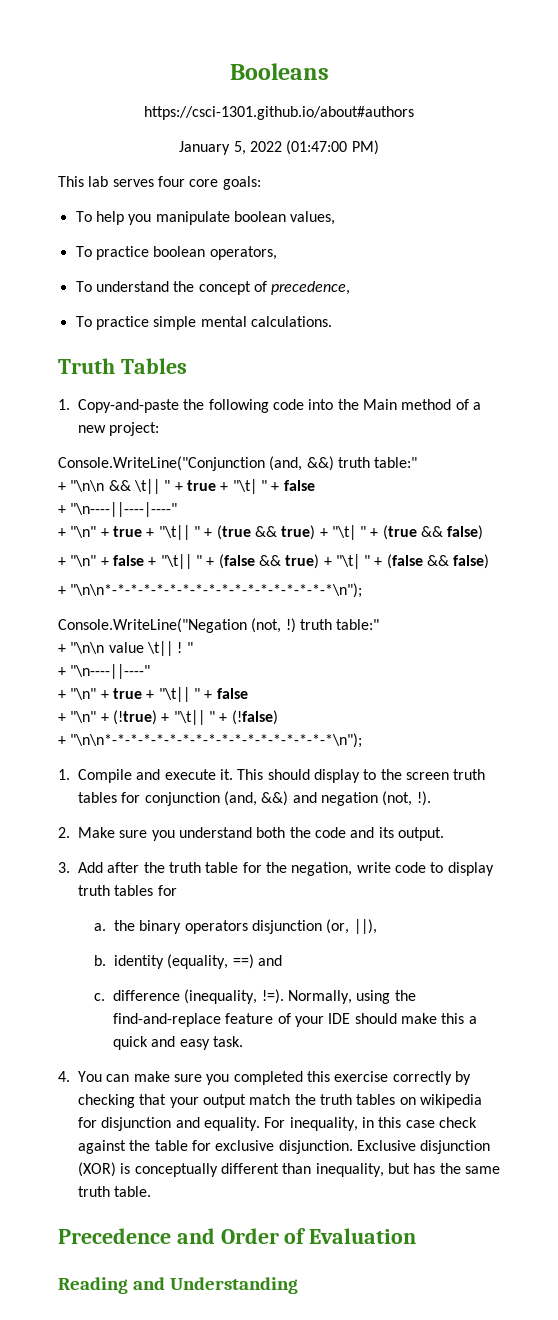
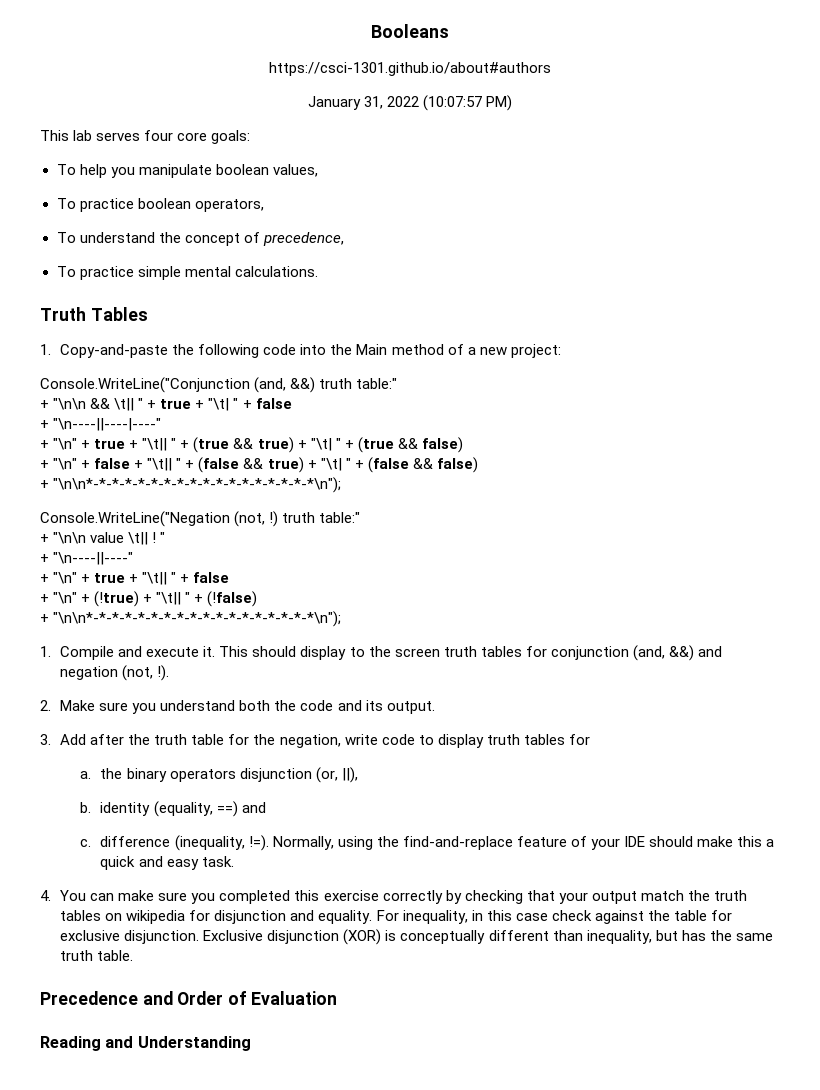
[233,140,348,155] 5, 2022 (01:47:00 -> [363,95,483,111] 31, 2022 (10:07:57

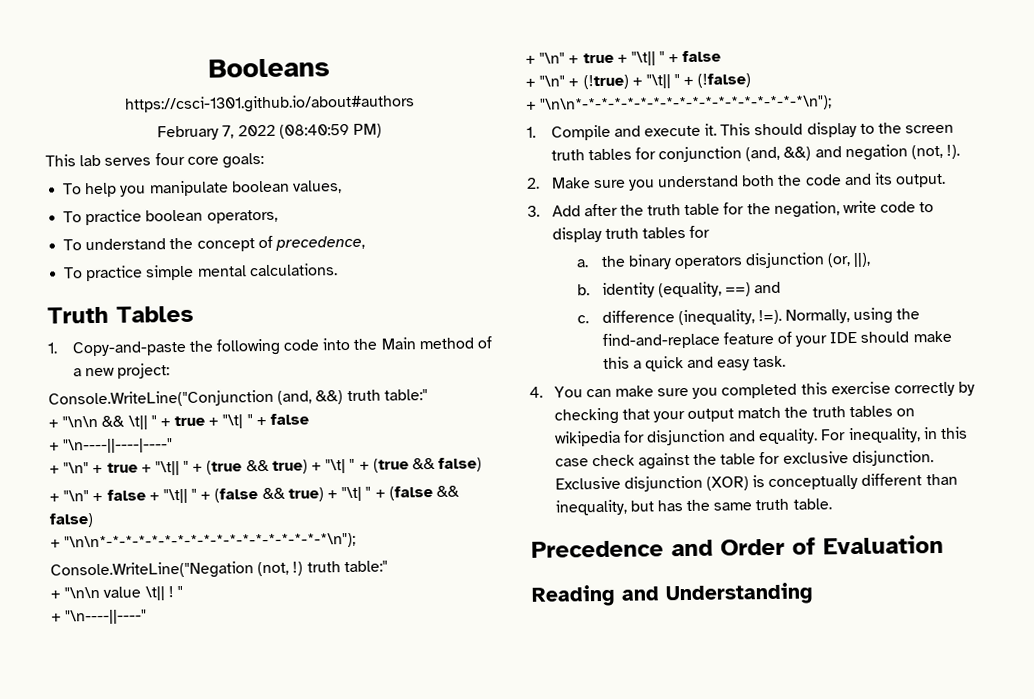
[307,95,483,111] January 31, 2022 (10:07:57 -> [157,123,350,141] February 7, 2022 (08:40:59

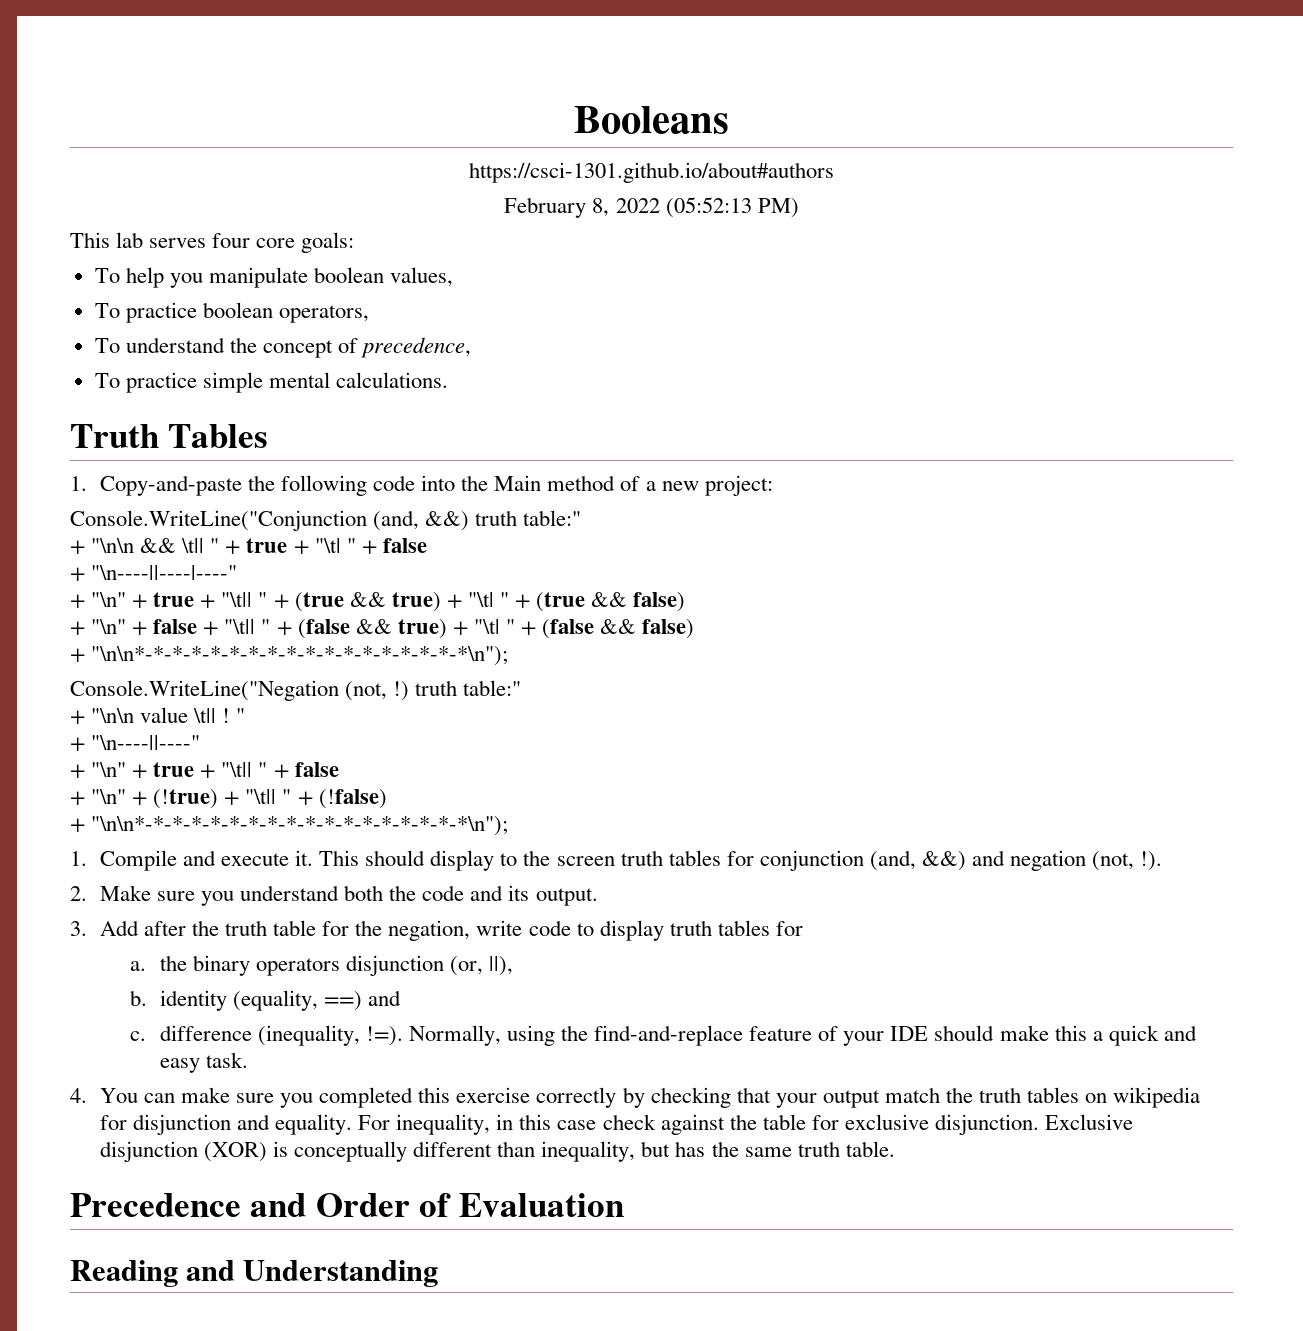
[222,123,350,139] 7, 2022 (08:40:59 -> [592,197,752,218] 8, 2022 (05:52:13

